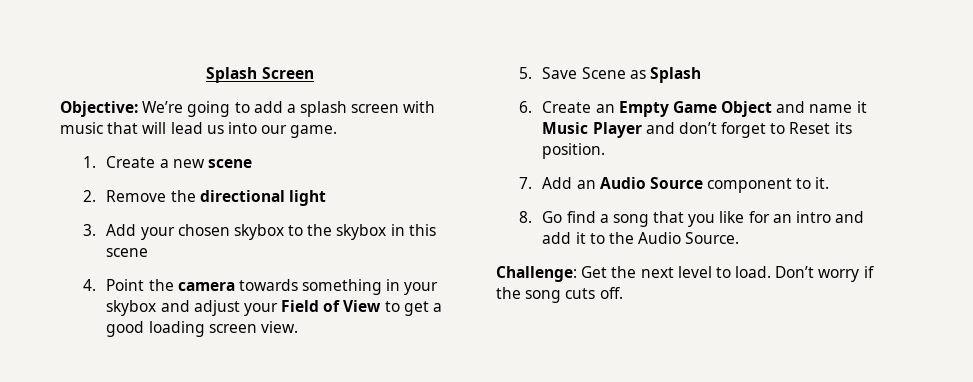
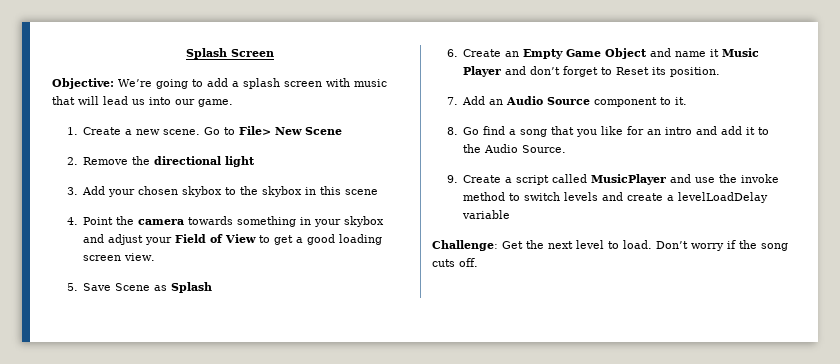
[207,159,252,168] scene -> [163,126,343,135] scene. Go to File> New Scene
(740, 238) none -> [446,174,780,185] [463,192,769,203] [462,210,511,219] // 9. Create a script called MusicPlayer and use the invoke method to switch levels and create a levelLoadDelay variable

